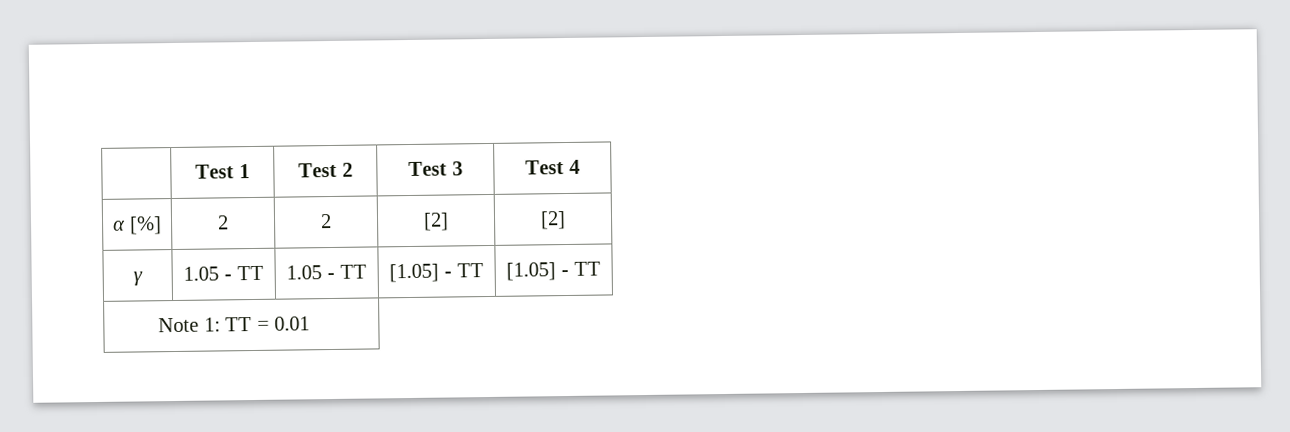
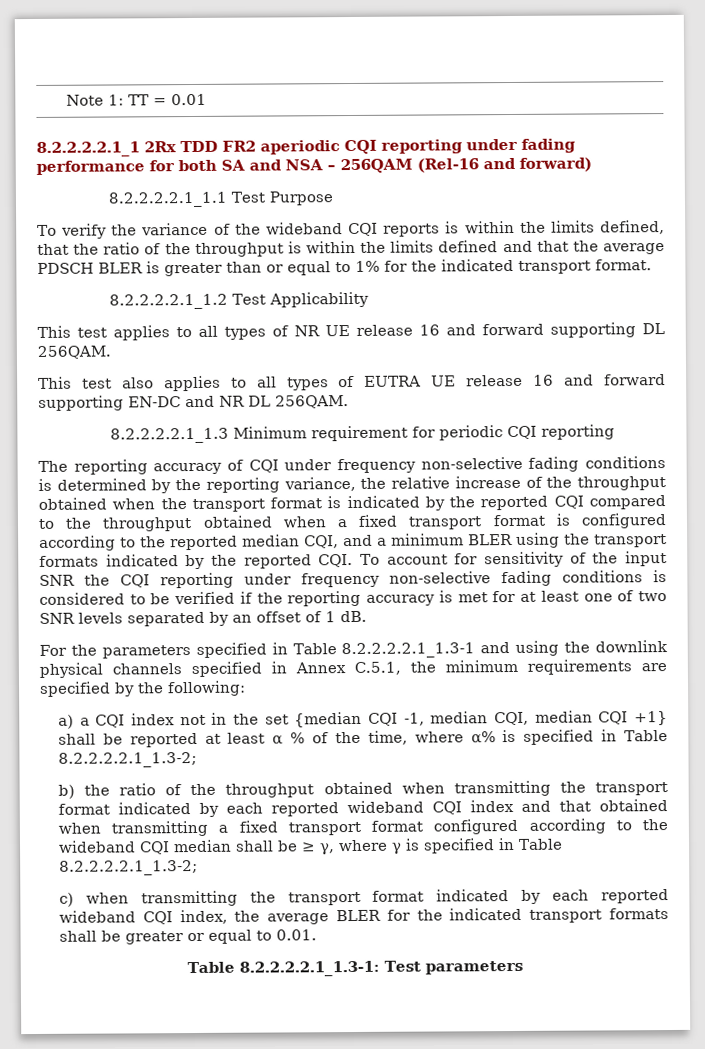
[195,164,250,179] [298,162,353,178] [408,161,463,177] [525,159,580,175] [113,216,162,235] [217,215,229,230] [320,214,332,229] [423,212,449,231] [540,211,566,230] [133,271,143,286] [183,265,264,281] [286,264,367,280] [389,263,484,283] [506,261,601,281] | Test 1 | Test 2 | Test 3 | Test 4 // α [%] | 2 | 2 | [2] | [2] // γ | 1.05 - TT | 1.05 - TT | [1.05] - TT | [1.05] - TT // -> (66, 100) none
(311, 323) none -> [36,138,576,157] [36,157,592,175] [107,191,333,208] [37,220,666,239] [37,240,665,257] [37,258,652,277] [108,291,369,310] [37,322,665,341] [37,345,111,359] [38,374,666,392] [38,395,349,411] [109,424,615,444] [38,456,666,475] [38,475,667,494] [38,495,666,513] [38,513,667,532] [39,532,667,551] [39,551,667,570] [39,570,667,589] [39,590,668,607] [39,610,367,627] [39,640,668,659] [39,659,667,678] [39,680,246,697] [57,710,668,729] [57,729,669,748] [57,751,197,768] [57,780,668,799] [57,799,668,817] [57,818,669,837] [57,837,563,856] [58,859,198,876] [58,889,669,907] [58,907,669,925] [58,929,317,945] [187,960,523,977] // 8.2.2.2.2.1_1 2Rx TDD FR2 aperiodic CQI reporting under fading performance for both SA and NSA – 256QAM (Rel-16 and forward) // 8.2.2.2.2.1_1.1 Test Purpose // To verify the variance of the wideband CQI reports is within the limits defined, that the ratio of the throughput is within the limits defined and that the average PDSCH BLER is greater than or equal to 1% for the indicated transport format. // 8.2.2.2.2.1_1.2 Test Applicability // This test applies to all types of NR UE release 16 and forward supporting DL 256QAM. // This test also applies to all types of EUTRA UE release 16 and forward supporting EN-DC and NR DL 256QAM. // 8.2.2.2.2.1_1.3 Minimum requirement for periodic CQI reporting // The reporting accuracy of CQI under frequency non-selective fading conditions is determined by the reporting variance, the relative increase of the throughput obtained when the transport format is indicated by the reported CQI compared to the throughput obtained when a fixed transport format is configured according to the reported median CQI, and a minimum BLER using the transport formats indicated by the reported CQI. To account for sensitivity of the input SNR the CQI reporting under frequency non-selective fading conditions is considered to be verified if the reporting accuracy is met for at least one of two SNR levels separated by an offset of 1 dB. // For the parameters specified in Table 8.2.2.2.2.1_1.3-1 and using the downlink physical channels specified in Annex C.5.1, the minimum requirements are specified by the following: // a) a CQI index not in the set {median CQI -1, median CQI, median CQI +1} shall be reported at least α % of the time, where α% is specified in Table 8.2.2.2.2.1_1.3-2; // b) the ratio of the throughput obtained when transmitting the transport format indicated by each reported wideband CQI index and that obtained when transmitting a fixed transport format configured according to the wideband CQI median shall be ≥ γ, where γ is specified in Table 8.2.2.2.2.1_1.3-2; // c) when transmitting the transport format indicated by each reported wideband CQI index, the average BLER for the indicated transport formats shall be greater or equal to 0.01. // Table 8.2.2.2.2.1_1.3-1: Test parameters

